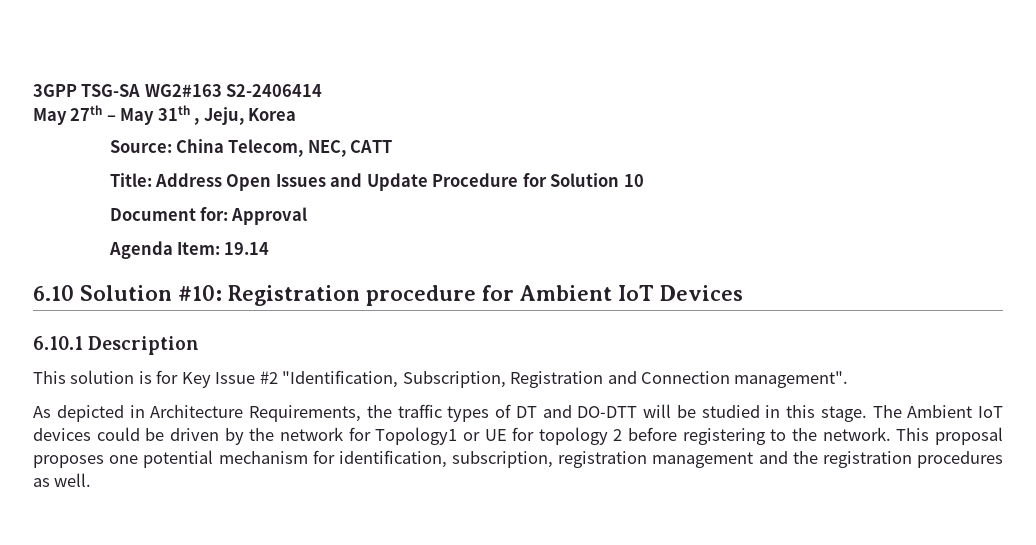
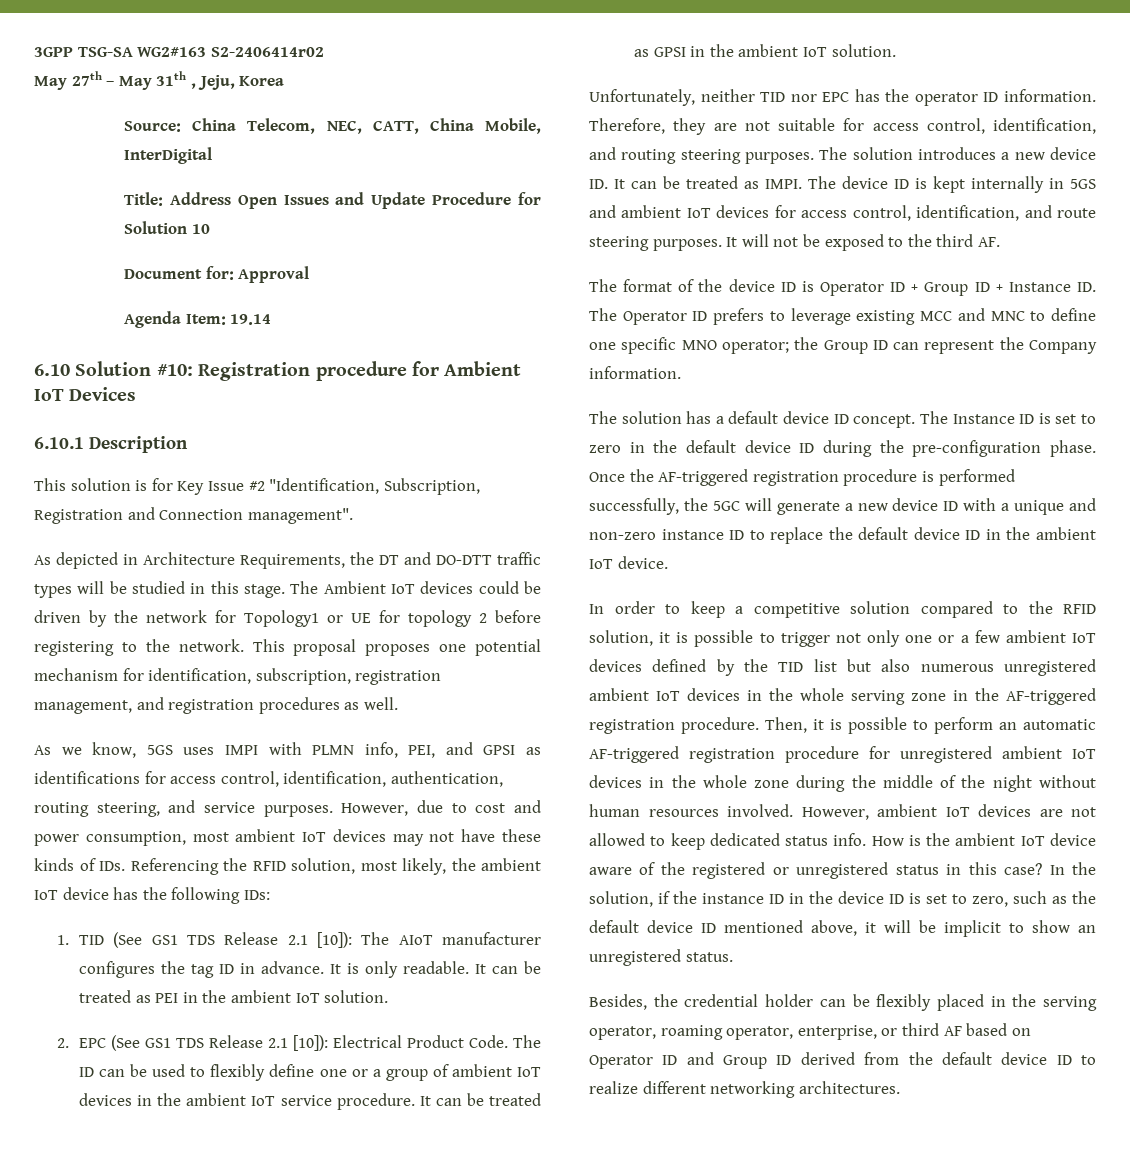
[226,84,323,97] S2-2406414 -> [210,47,324,57] S2-2406414r02
[350,140,393,153] CATT -> [372,118,541,134] [124,147,213,164] CATT, China Mobile, InterDigital
[397,404,511,422] traffic types of -> (374, 558) none
(638, 412) none -> [497,552,541,565] [34,584,72,598] traffic types
[652,451,818,468] management and the -> [34,697,164,714] management, and
(92, 480) none -> [34,742,541,758] [34,771,503,787] [34,800,541,817] [34,829,541,846] [34,858,541,875] [34,887,270,904] [56,932,541,948] [79,961,541,978] [79,990,389,1003] [56,1035,541,1051] [79,1064,541,1081] [79,1093,541,1110] [634,44,896,57] [589,89,1096,106] [589,118,1096,135] [589,147,1096,164] [589,176,1096,193] [589,205,1096,221] [589,234,1000,251] [589,279,1097,296] [589,308,1096,325] [589,337,1097,354] [589,366,681,379] [589,411,1097,428] [589,440,1096,457] [589,469,1015,486] [589,498,1096,515] [589,527,1096,544] [589,556,668,569] [589,601,1096,618] [589,630,1096,647] [589,659,1096,676] [589,688,1096,705] [589,717,1096,734] [589,746,1096,763] [589,775,1096,792] [589,804,1096,820] [589,833,1096,850] [589,862,1096,879] [589,891,1096,907] [589,920,1096,937] [589,949,733,966] [589,994,1097,1011] [589,1023,1031,1040] [589,1052,1096,1069] [589,1081,900,1098] // As we know, 5GS uses IMPI with PLMN info, PEI, and GPSI as identifications for access control, identification, authentication, routing steering, and service purposes. However, due to cost and power consumption, most ambient IoT devices may not have these kinds of IDs. Referencing the RFID solution, most likely, the ambient IoT device has the following IDs: // 1. TID (See GS1 TDS Release 2.1 [10]): The AIoT manufacturer configures the tag ID in advance. It is only readable. It can be treated as PEI in the ambient IoT solution. // 2. EPC (See GS1 TDS Release 2.1 [10]): Electrical Product Code. The ID can be used to flexibly define one or a group of ambient IoT devices in the ambient IoT service procedure. It can be treated as GPSI in the ambient IoT solution. // Unfortunately, neither TID nor EPC has the operator ID information. Therefore, they are not suitable for access control, identification, and routing steering purposes. The solution introduces a new device ID. It can be treated as IMPI. The device ID is kept internally in 5GS and ambient IoT devices for access control, identification, and route steering purposes. It will not be exposed to the third AF. // The format of the device ID is Operator ID + Group ID + Instance ID. The Operator ID prefers to leverage existing MCC and MNC to define one specific MNO operator; the Group ID can represent the Company information. // The solution has a default device ID concept. The Instance ID is set to zero in the default device ID during the pre-configuration phase. Once the AF-triggered registration procedure is performed successfully, the 5GC will generate a new device ID with a unique and non-zero instance ID to replace the default device ID in the ambient IoT device. // In order to keep a competitive solution compared to the RFID solution, it is possible to trigger not only one or a few ambient IoT devices defined by the TID list but also numerous unregistered ambient IoT devices in the whole serving zone in the AF-triggered registration procedure. Then, it is possible to perform an automatic AF-triggered registration procedure for unregistered ambient IoT devices in the whole zone during the middle of the night without human resources involved. However, ambient IoT devices are not allowed to keep dedicated status info. How is the ambient IoT device aware of the registered or unregistered status in this case? In the solution, if the instance ID in the device ID is set to zero, such as the default device ID mentioned above, it will be implicit to show an unregistered status. // Besides, the credential holder can be flexibly placed in the serving operator, roaming operator, enterprise, or third AF based on Operator ID and Group ID derived from the default device ID to realize different networking architectures.

